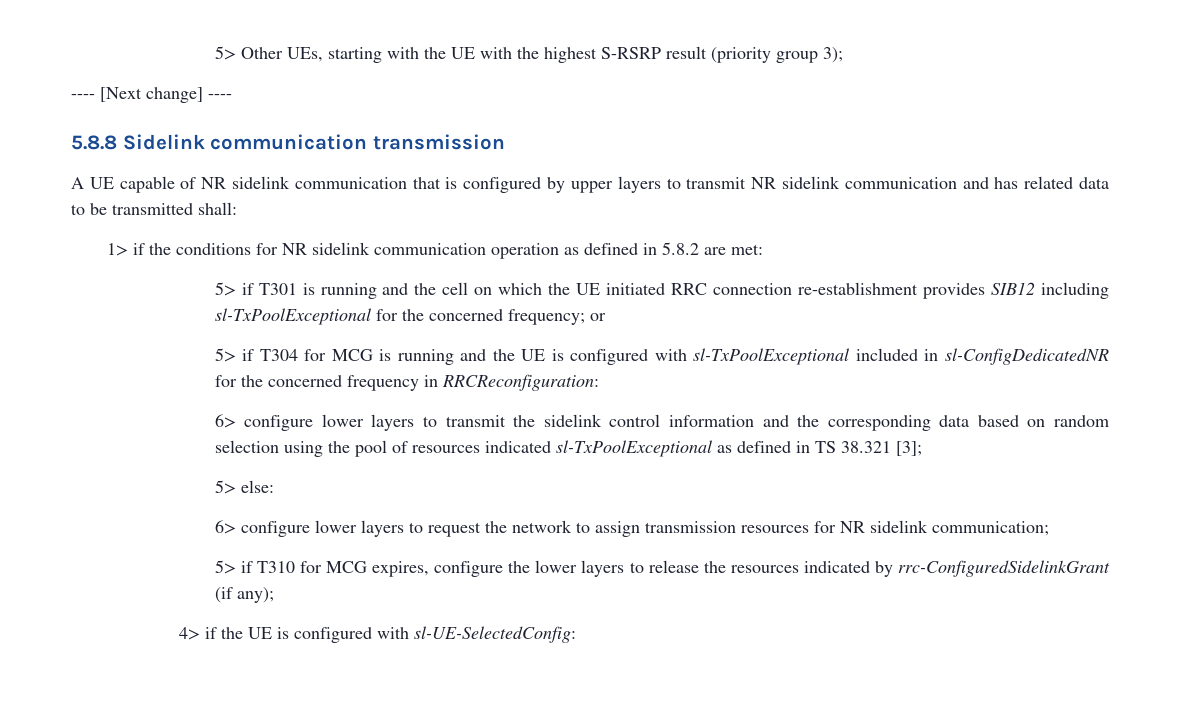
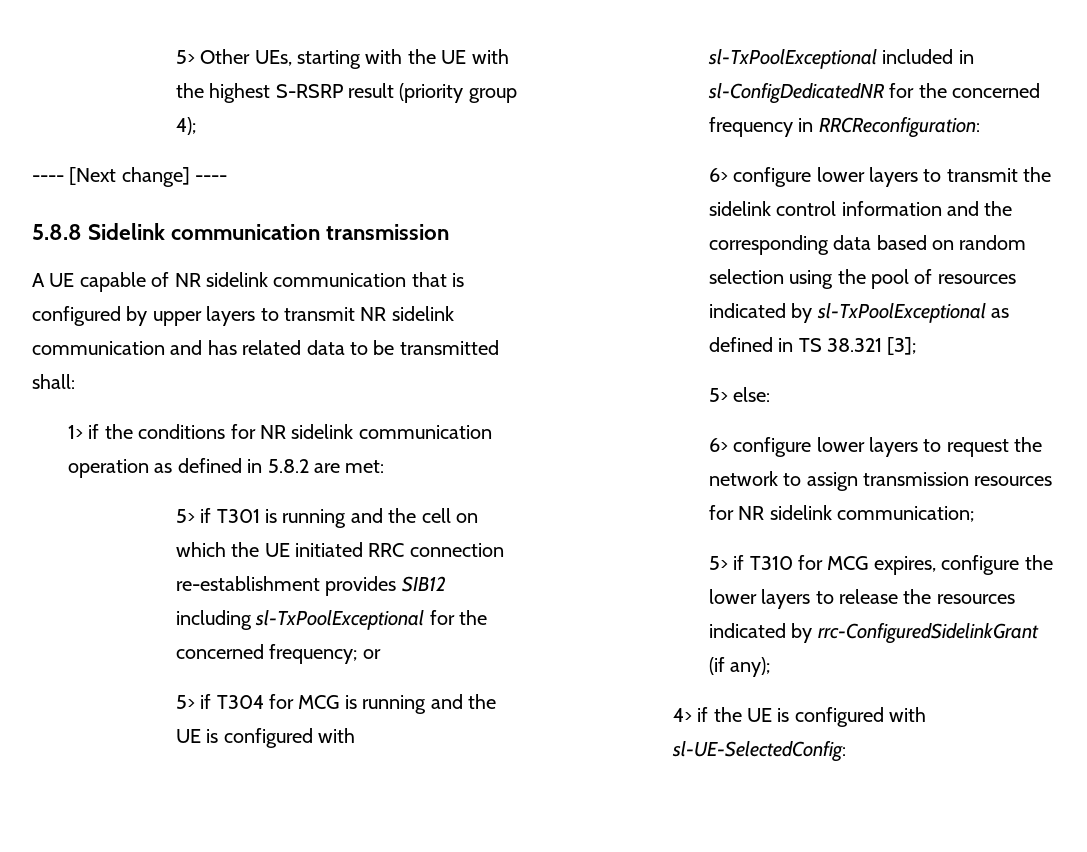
[822,47,843,63] 3); -> [175,117,196,135] 4);
(551, 447) none -> [791,303,813,323] by

